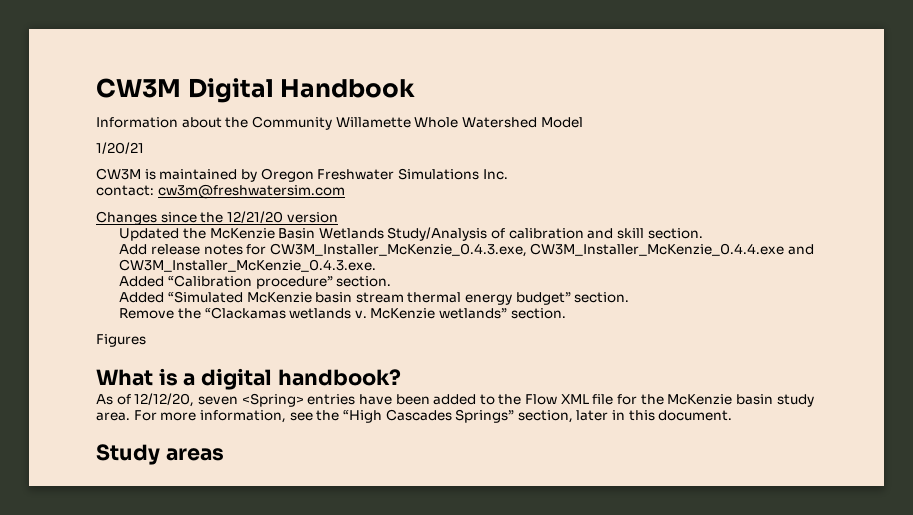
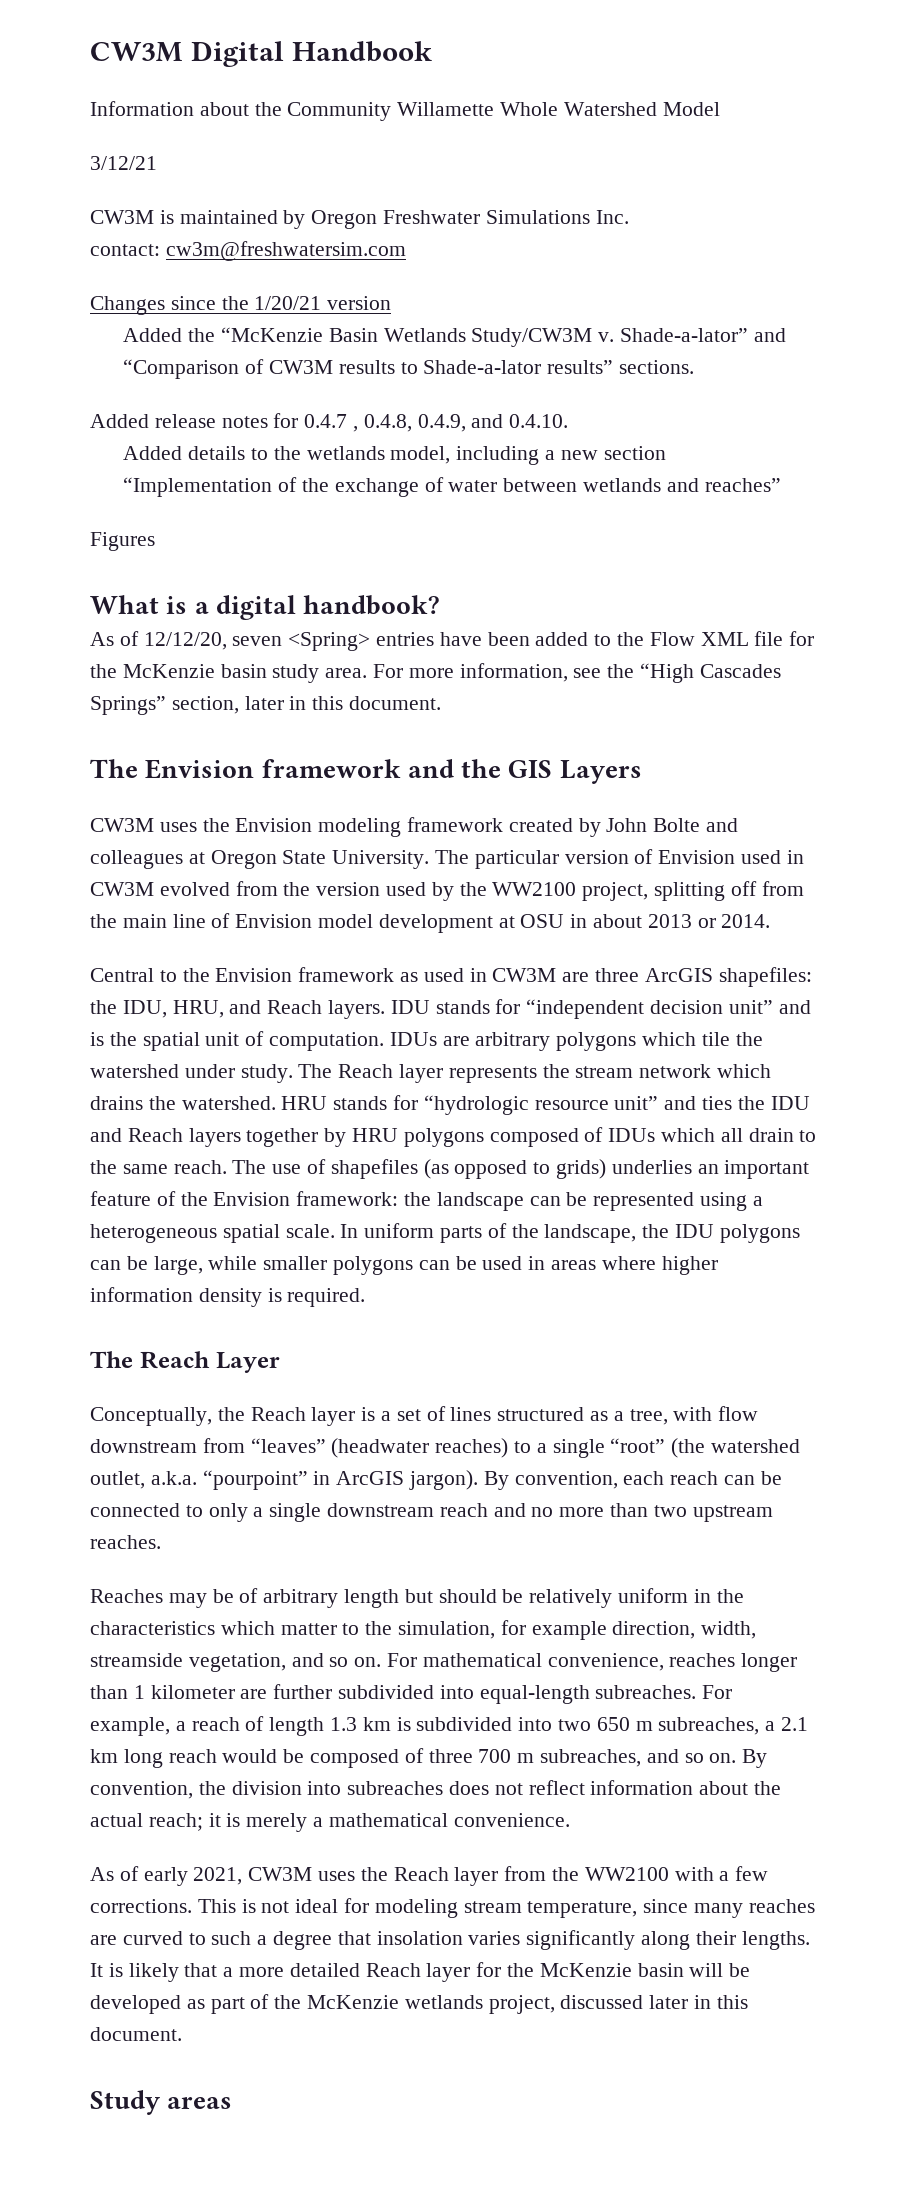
[96,142,144,154] 1/20/21 -> [90,156,157,170] 3/12/21
[226,211,283,223] 12/21/20 -> [254,296,322,310] 1/20/21
[119,227,703,241] [119,243,815,257] [119,259,377,272] [119,275,392,289] [119,291,630,305] [119,307,566,319] Updated the McKenzie Basin Wetlands Study/Analysis of calibration and skill section. // Add release notes for CW3M_Installer_McKenzie_0.4.3.exe, CW3M_Installer_McKenzie_0.4.4.exe and CW3M_Installer_McKenzie_0.4.3.exe. // Added “Calibration procedure” section. // Added “Simulated McKenzie basin stream thermal energy budget” section. // Remove the “Clackamas wetlands v. McKenzie wetlands” section. -> [123,327,786,347] [123,359,695,379] [90,413,569,432] [123,446,666,465] [123,477,781,497] Added the “McKenzie Basin Wetlands Study/CW3M v. Shade-a-lator” and “Comparison of CW3M results to Shade-a-lator results” sections. // Added release notes for 0.4.7 , 0.4.8, 0.4.9, and 0.4.10. // Added details to the wetlands model, including a new section “Implementation of the exchange of water between wetlands and reaches”
(733, 415) none -> [90,759,642,784] [90,817,739,837] [90,849,804,869] [90,881,804,901] [90,913,771,933] [90,967,812,987] [90,999,811,1019] [90,1031,763,1051] [90,1064,772,1083] [90,1095,810,1115] [90,1127,817,1147] [90,1159,810,1179] [90,1191,763,1211] [90,1223,800,1243] [90,1256,718,1275] [90,1287,366,1307] [90,1351,280,1373] [90,1406,759,1426] [90,1438,801,1458] [90,1470,782,1490] [90,1503,773,1522] [90,1535,161,1549] [90,1588,744,1608] [90,1620,757,1640] [90,1653,798,1672] [90,1684,733,1704] [90,1716,809,1736] [90,1748,768,1768] [90,1780,782,1799] [90,1813,570,1832] [90,1866,769,1886] [90,1898,815,1918] [90,1930,810,1950] [90,1962,751,1982] [90,1994,748,2014] [90,2027,182,2041] // The Envision framework and the GIS Layers // CW3M uses the Envision modeling framework created by John Bolte and colleagues at Oregon State University. The particular version of Envision used in CW3M evolved from the version used by the WW2100 project, splitting off from the main line of Envision model development at OSU in about 2013 or 2014. // Central to the Envision framework as used in CW3M are three ArcGIS shapefiles: the IDU, HRU, and Reach layers. IDU stands for “independent decision unit” and is the spatial unit of computation. IDUs are arbitrary polygons which tile the watershed under study. The Reach layer represents the stream network which drains the watershed. HRU stands for “hydrologic resource unit” and ties the IDU and Reach layers together by HRU polygons composed of IDUs which all drain to the same reach. The use of shapefiles (as opposed to grids) underlies an important feature of the Envision framework: the landscape can be represented using a heterogeneous spatial scale. In uniform parts of the landscape, the IDU polygons can be large, while smaller polygons can be used in areas where higher information density is required. // The Reach Layer // Conceptually, the Reach layer is a set of lines structured as a tree, with flow downstream from “leaves” (headwater reaches) to a single “root” (the watershed outlet, a.k.a. “pourpoint” in ArcGIS jargon). By convention, each reach can be connected to only a single downstream reach and no more than two upstream reaches. // Reaches may be of arbitrary length but should be relatively uniform in the characteristics which matter to the simulation, for example direction, width, streamside vegetation, and so on. For mathematical convenience, reaches longer than 1 kilometer are further subdivided into equal-length subreaches. For example, a reach of length 1.3 km is subdivided into two 650 m subreaches, a 2.1 km long reach would be composed of three 700 m subreaches, and so on. By convention, the division into subreaches does not reflect information about the actual reach; it is merely a mathematical convenience. // As of early 2021, CW3M uses the Reach layer from the WW2100 with a few corrections. This is not ideal for modeling stream temperature, since many reaches are curved to such a degree that insolation varies significantly along their lengths. It is likely that a more detailed Reach layer for the McKenzie basin will be developed as part of the McKenzie wetlands project, discussed later in this document.

